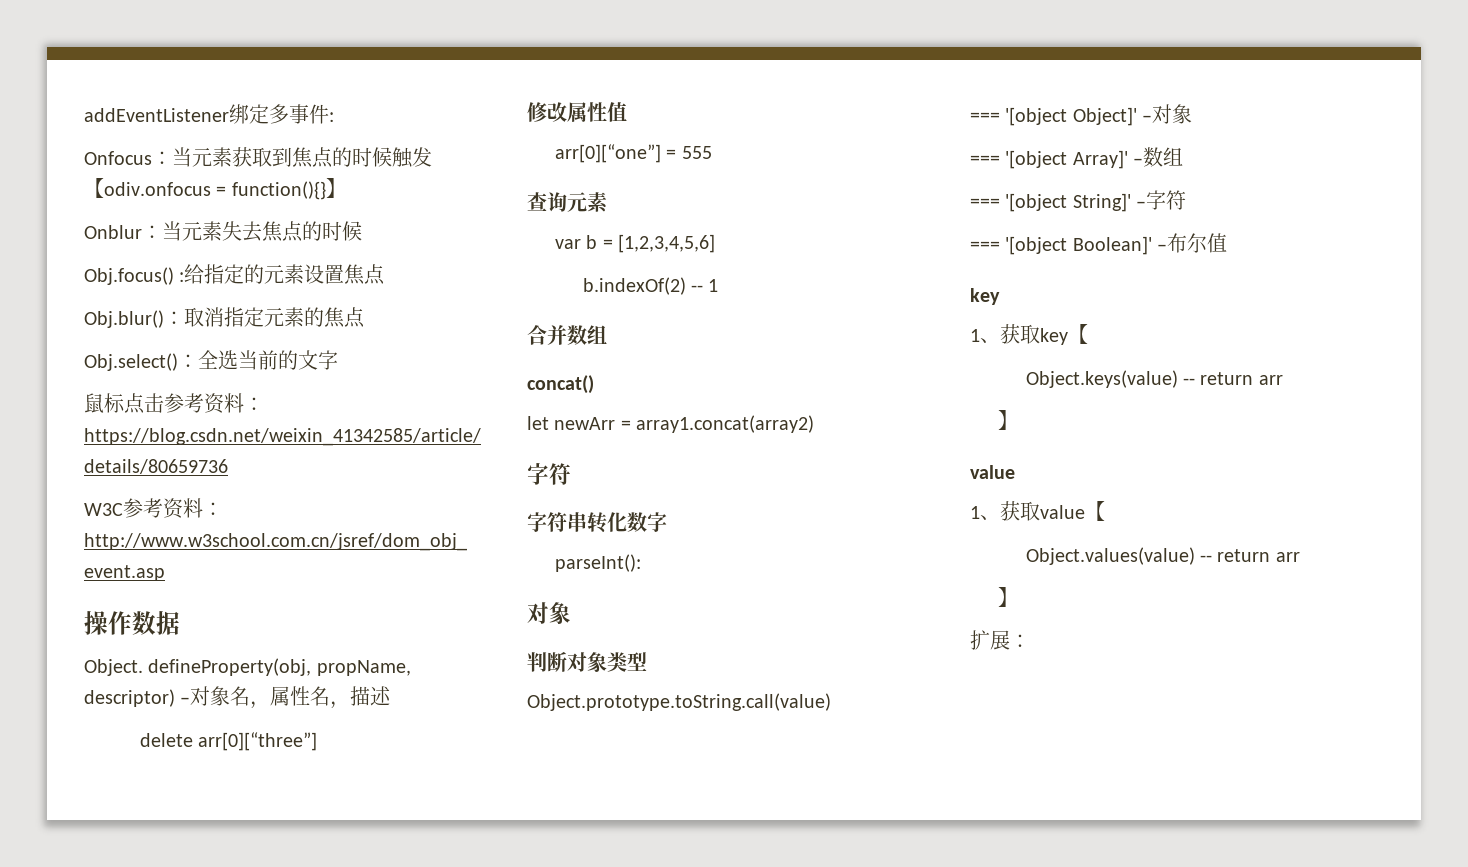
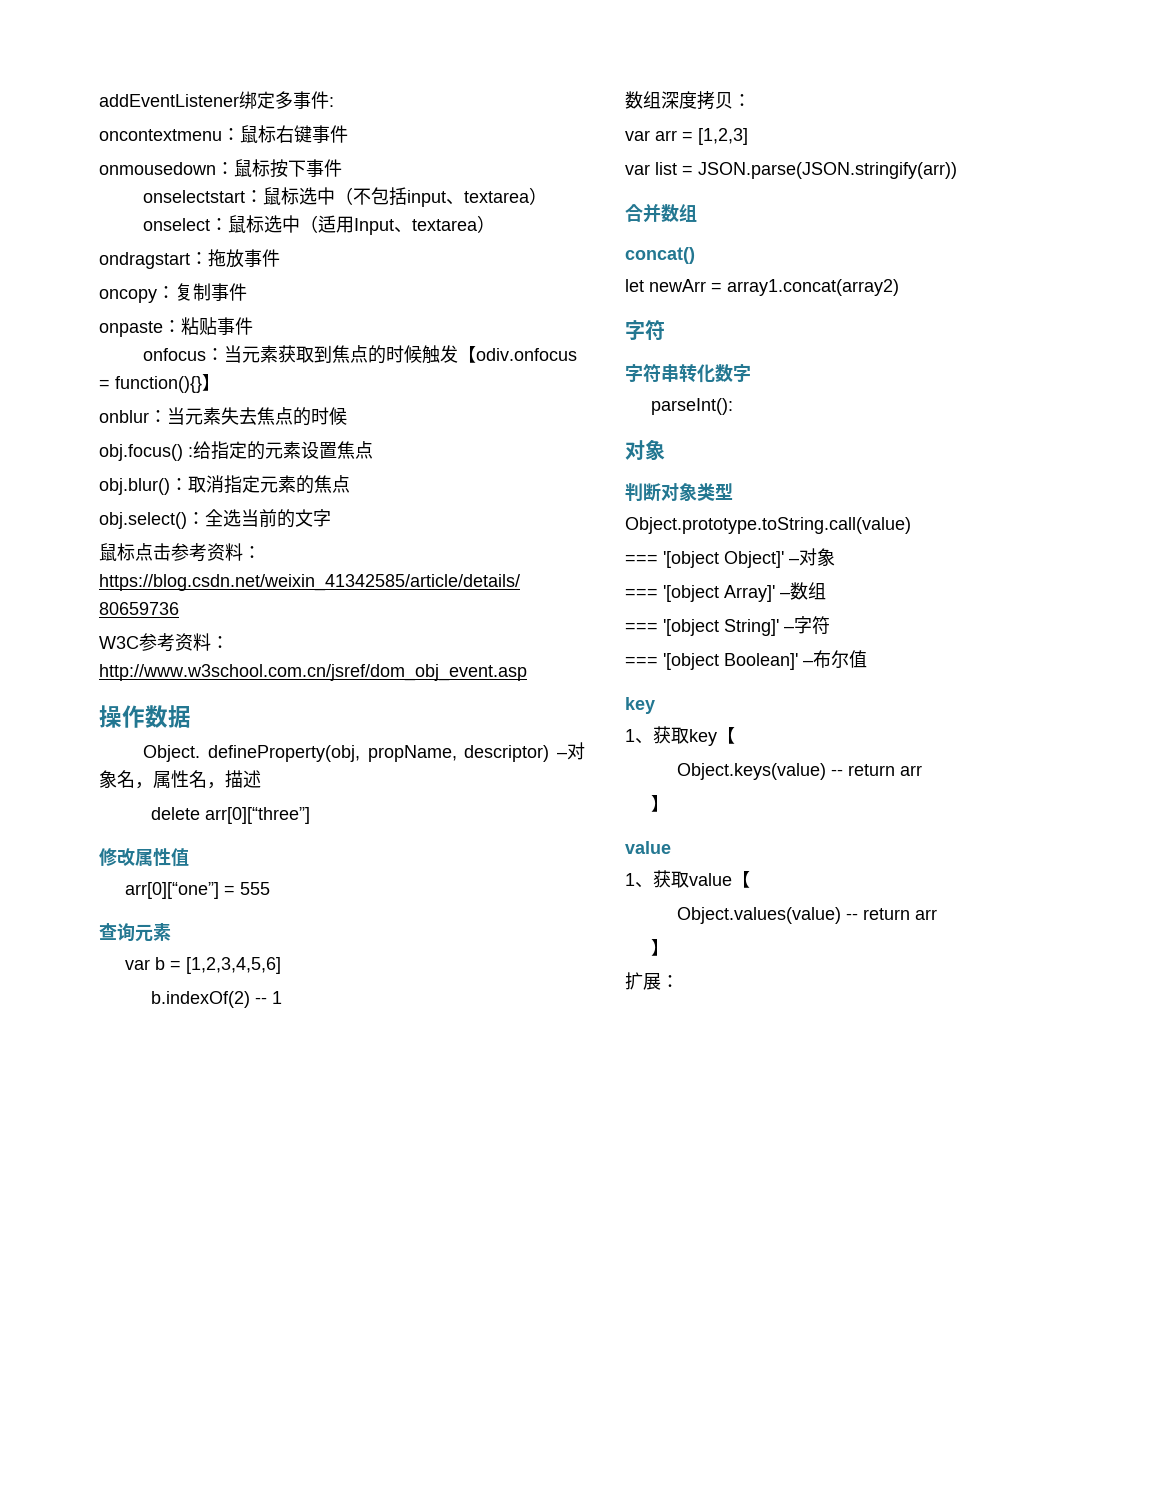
[84,151,152,165] Onfocus -> [99,125,348,143] [99,159,342,178] [143,187,548,207] [143,215,496,235] [99,249,280,269] [99,283,247,303] [99,317,253,337] [143,348,207,361] oncontextmenu：鼠标右键事件 // onmousedown：鼠标按下事件 // onselectstart：鼠标选中（不包括input、textarea） // onselect：鼠标选中（适用Input、textarea） // ondragstart：拖放事件 // oncopy：复制事件 // onpaste：粘贴事件 // onfocus
[84,225,142,239] Onblur -> [99,410,149,423] onblur
[84,267,174,285] Obj.focus() -> [99,444,183,461] obj.focus()
[84,310,164,328] Obj.blur() -> [99,478,170,495] obj.blur()
[84,353,178,371] Obj.select() -> [99,512,187,529] obj.select()
(719, 285) none -> [625,91,751,110] [625,128,748,145] [625,162,957,179] // 数组深度拷贝： // var arr = [1,2,3] // var list = JSON.parse(JSON.stringify(arr))

